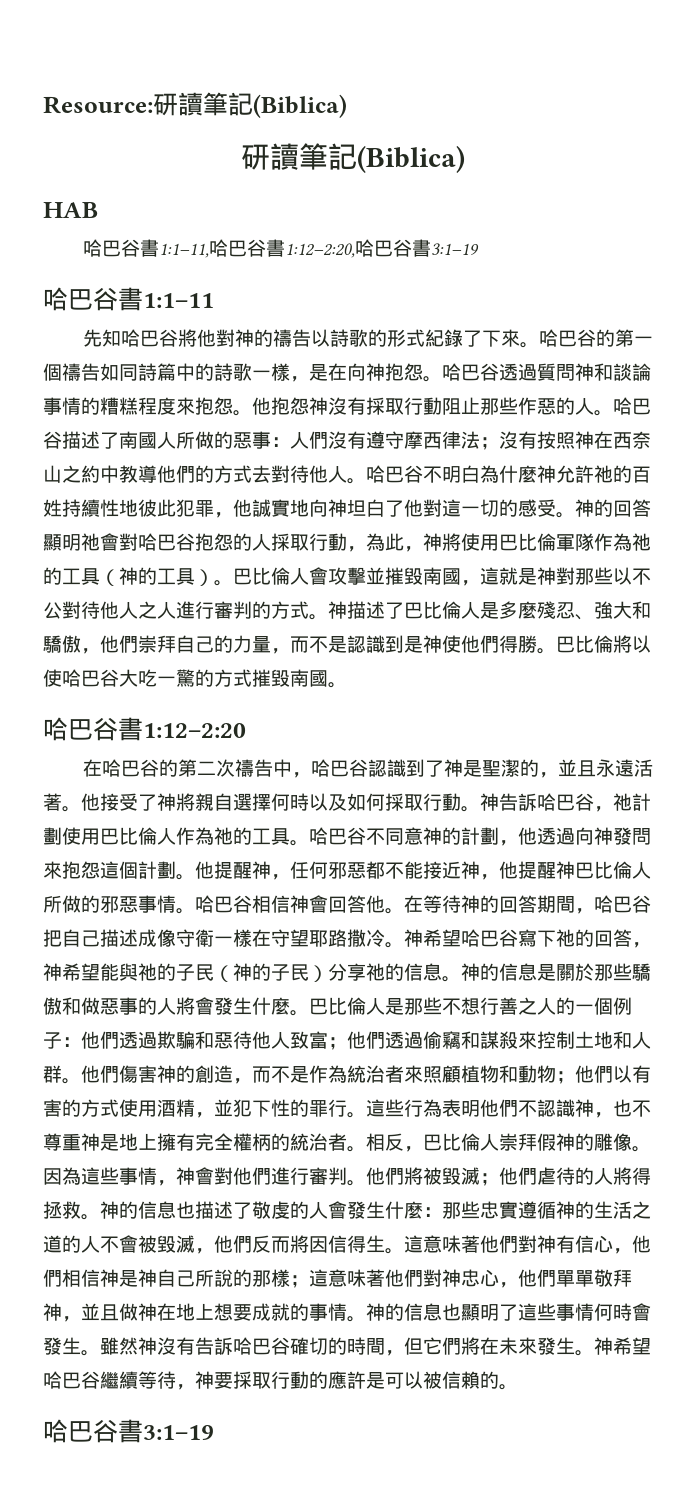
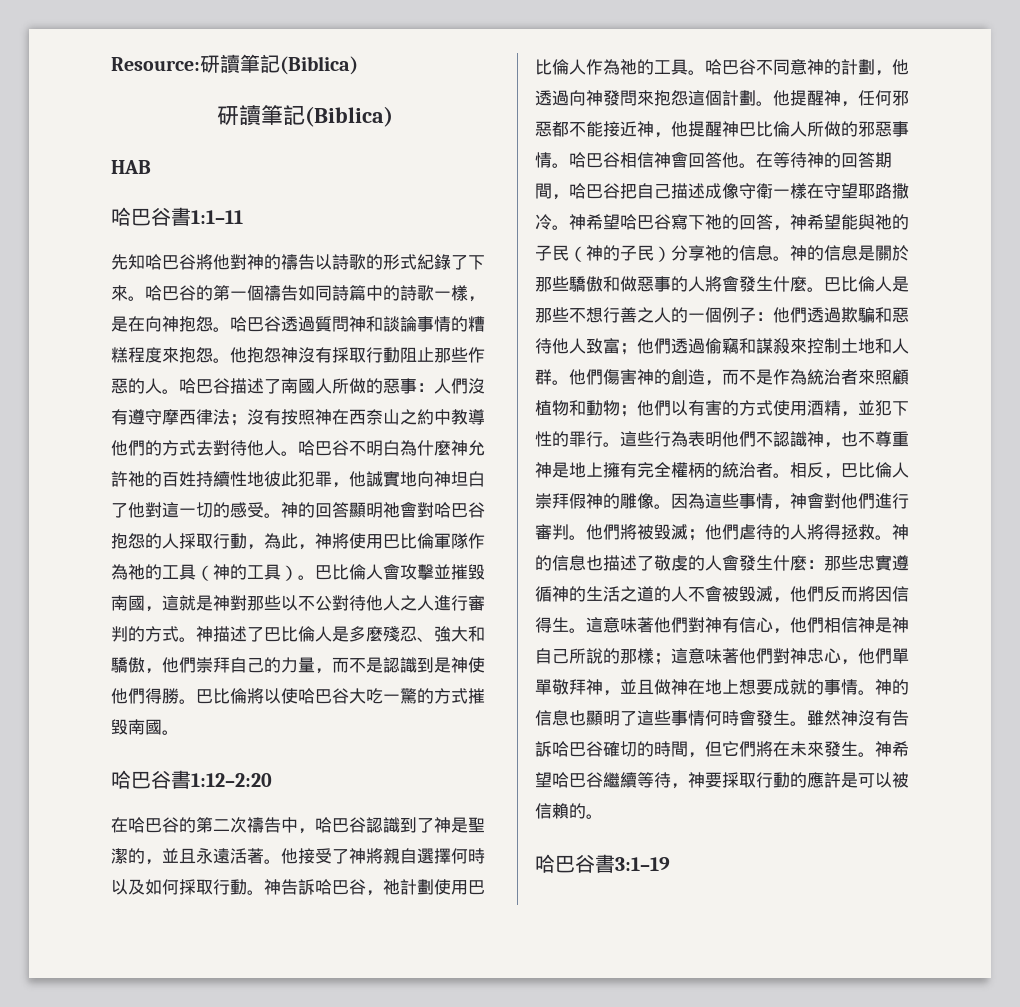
[83,239,480,258] // 哈巴谷書1:1–11,哈巴谷書1:12–2:20,哈巴谷書3:1–19 -> (151, 167) none

